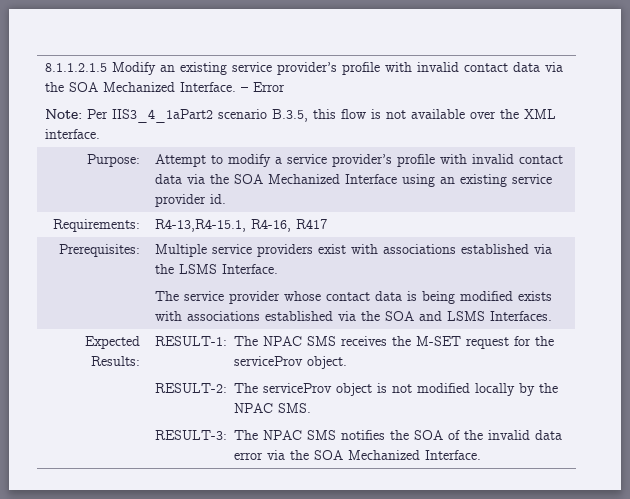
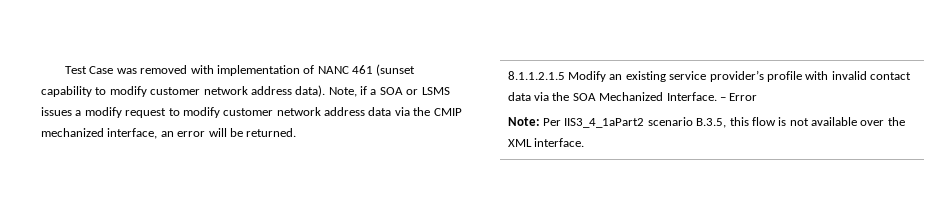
(44, 67) none -> [65,64,416,76] [41,85,450,97] [41,107,462,118] [41,128,297,139] Test Case was removed with implementation of NANC 461 (sunset capability to modify customer network address data). Note, if a SOA or LSMS issues a modify request to modify customer network address data via the CMIP mechanized interface, an error will be returned. //
[87,154,141,167] [154,154,563,167] [154,174,552,187] [154,194,226,207] [53,219,141,232] [154,219,327,232] [59,244,141,257] [154,244,552,257] [154,264,278,274] [154,291,552,304] [154,311,552,321] [85,336,141,349] [91,356,141,366] [154,336,554,349] [233,356,347,369] [154,383,558,396] [233,403,311,413] [154,430,562,440] [233,450,481,460] // Purpose: | Attempt to modify a service provider’s profile with invalid contact data via the SOA Mechanized Interface using an existing service provider id. // Requirements: | R4-13,R4-15.1, R4-16, R417 // Prerequisites: | Multiple service providers exist with associations established via the LSMS Interface. // The service provider whose contact data is being modified exists with associations established via the SOA and LSMS Interfaces. // Expected Results: | RESULT-1: The NPAC SMS receives the M-SET request for the serviceProv object. // RESULT-2: The serviceProv object is not modified locally by the NPAC SMS. // RESULT-3: The NPAC SMS notifies the SOA of the invalid data error via the SOA Mechanized Interface. -> (585, 142) none

